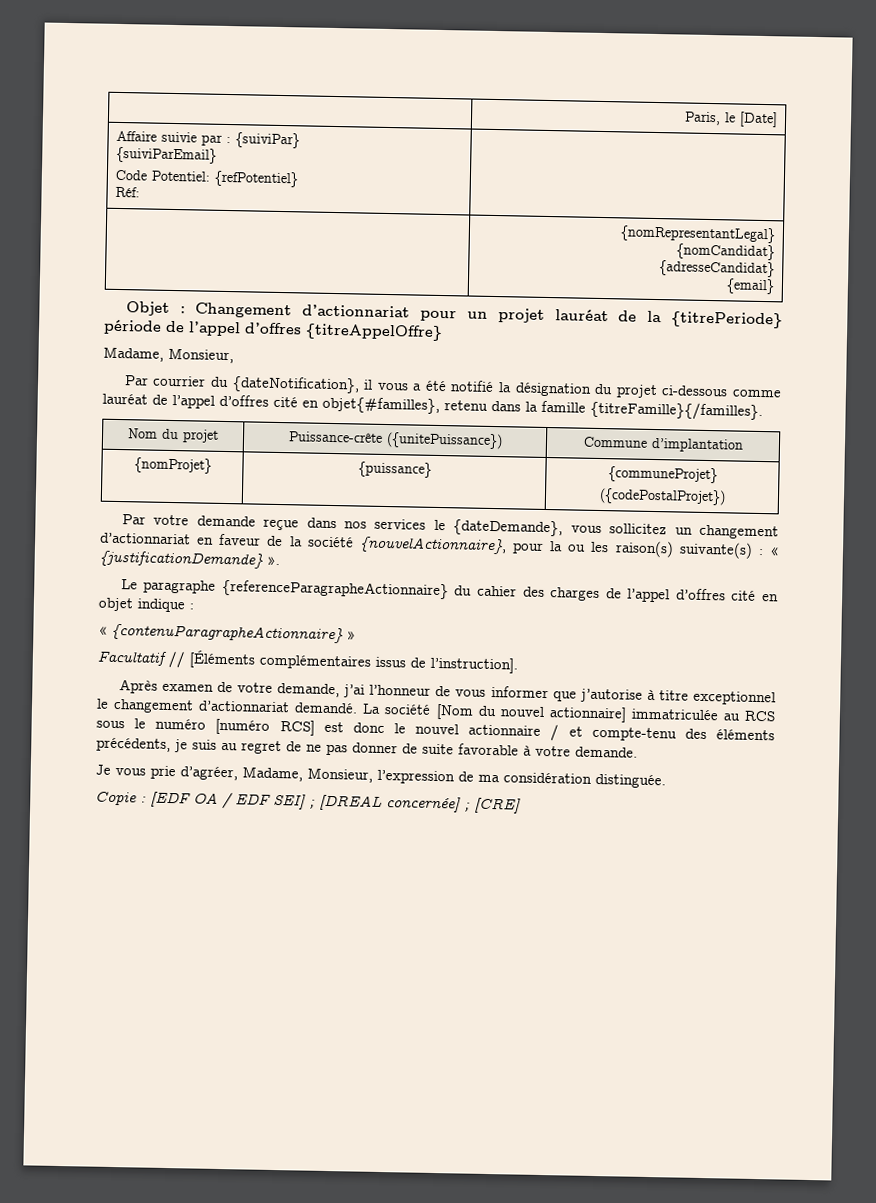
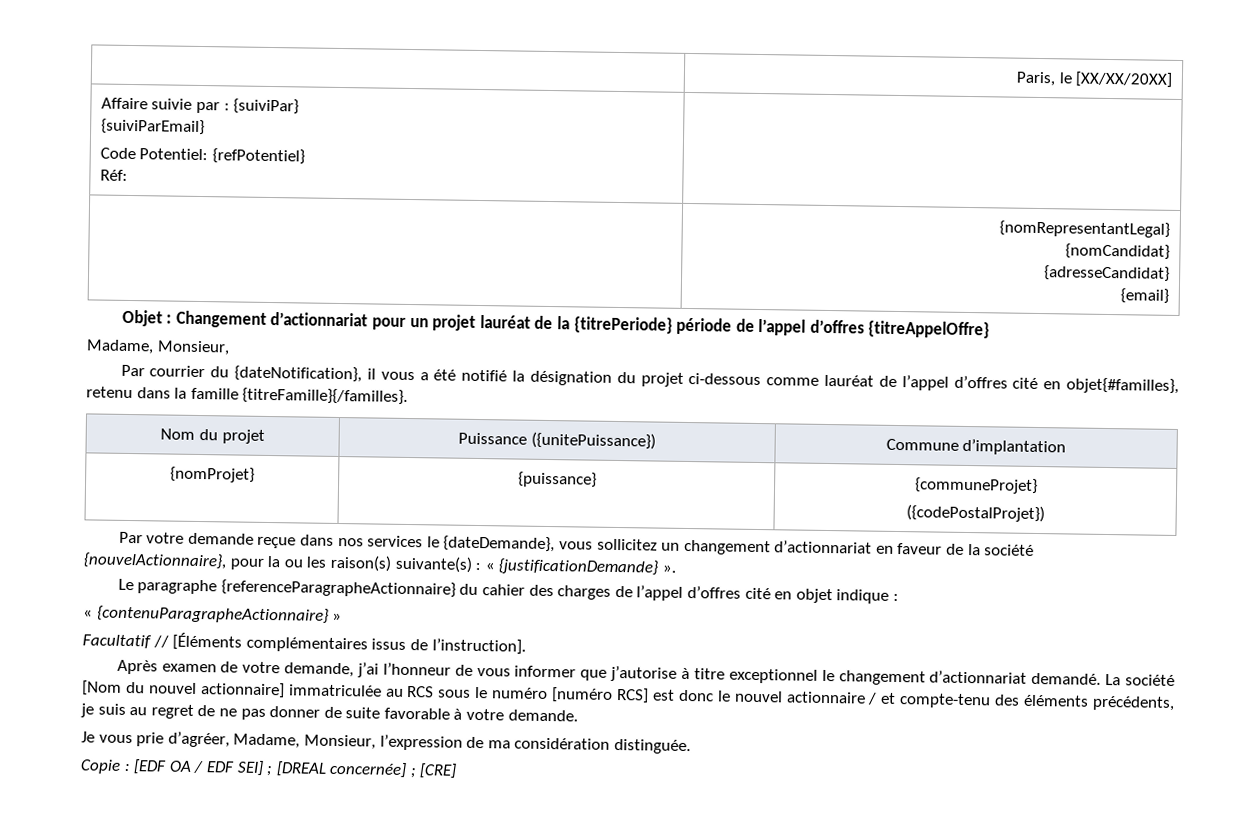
[739,111,779,128] [Date] -> [1075,71,1174,88] [XX/XX/20XX]
[287,431,383,443] Puissance-crête -> [458,432,528,445] Puissance

